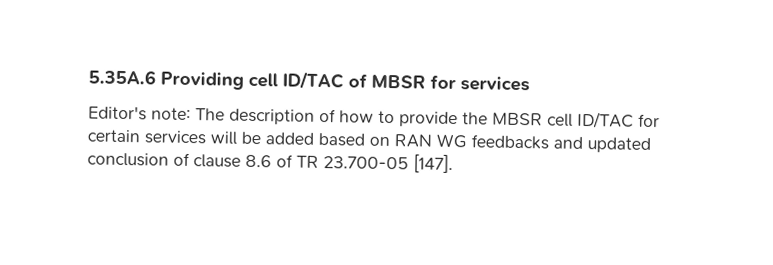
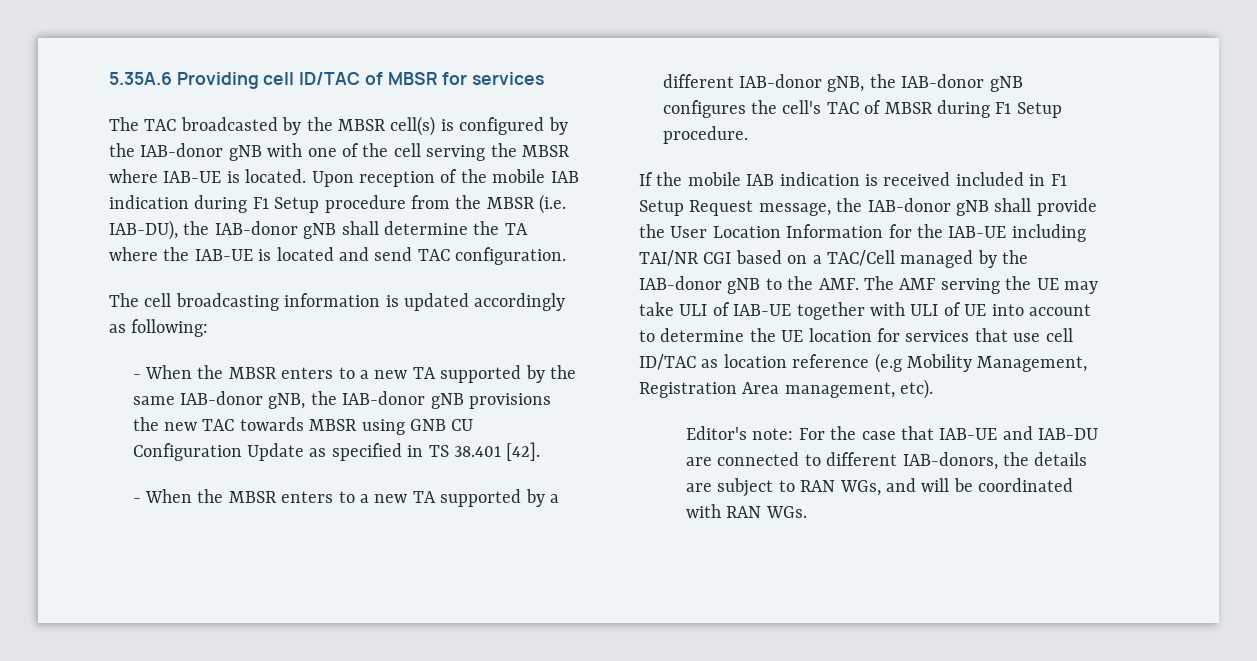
[88,105,660,129] [87,129,651,154] [87,152,453,174] Editor's note: The description of how to provide the MBSR cell ID/TAC for certain services will be added based on RAN WG feedbacks and updated conclusion of clause 8.6 of TR 23.700-05 [147]. -> [109,116,568,136] [109,143,570,161] [109,169,579,187] [109,194,567,214] [109,220,528,240] [109,247,567,265] [109,293,566,311] [109,319,209,337] [132,365,576,383] [132,391,551,409] [132,417,474,435] [132,442,541,461] [132,489,559,507] [662,74,1023,92] [662,100,1062,118] [662,126,748,144] [639,172,1067,186] [639,198,1097,216] [639,224,1086,242] [639,250,1029,268] [639,276,1098,294] [639,302,1091,320] [639,328,1073,342] [639,353,1088,373] [639,379,934,399] [686,426,1099,440] [686,452,1088,470] [686,478,1074,497] [686,504,807,518] The TAC broadcasted by the MBSR cell(s) is configured by the IAB-donor gNB with one of the cell serving the MBSR where IAB-UE is located. Upon reception of the mobile IAB indication during F1 Setup procedure from the MBSR (i.e. IAB-DU), the IAB-donor gNB shall determine the TA where the IAB-UE is located and send TAC configuration. // The cell broadcasting information is updated accordingly as following: // - When the MBSR enters to a new TA supported by the same IAB-donor gNB, the IAB-donor gNB provisions the new TAC towards MBSR using GNB CU Configuration Update as specified in TS 38.401 [42]. // - When the MBSR enters to a new TA supported by a different IAB-donor gNB, the IAB-donor gNB configures the cell's TAC of MBSR during F1 Setup procedure. // If the mobile IAB indication is received included in F1 Setup Request message, the IAB-donor gNB shall provide the User Location Information for the IAB-UE including TAI/NR CGI based on a TAC/Cell managed by the IAB-donor gNB to the AMF. The AMF serving the UE may take ULI of IAB-UE together with ULI of UE into account to determine the UE location for services that use cell ID/TAC as location reference (e.g Mobility Management, Registration Area management, etc). // Editor's note: For the case that IAB-UE and IAB-DU are connected to different IAB-donors, the details are subject to RAN WGs, and will be coordinated with RAN WGs.

